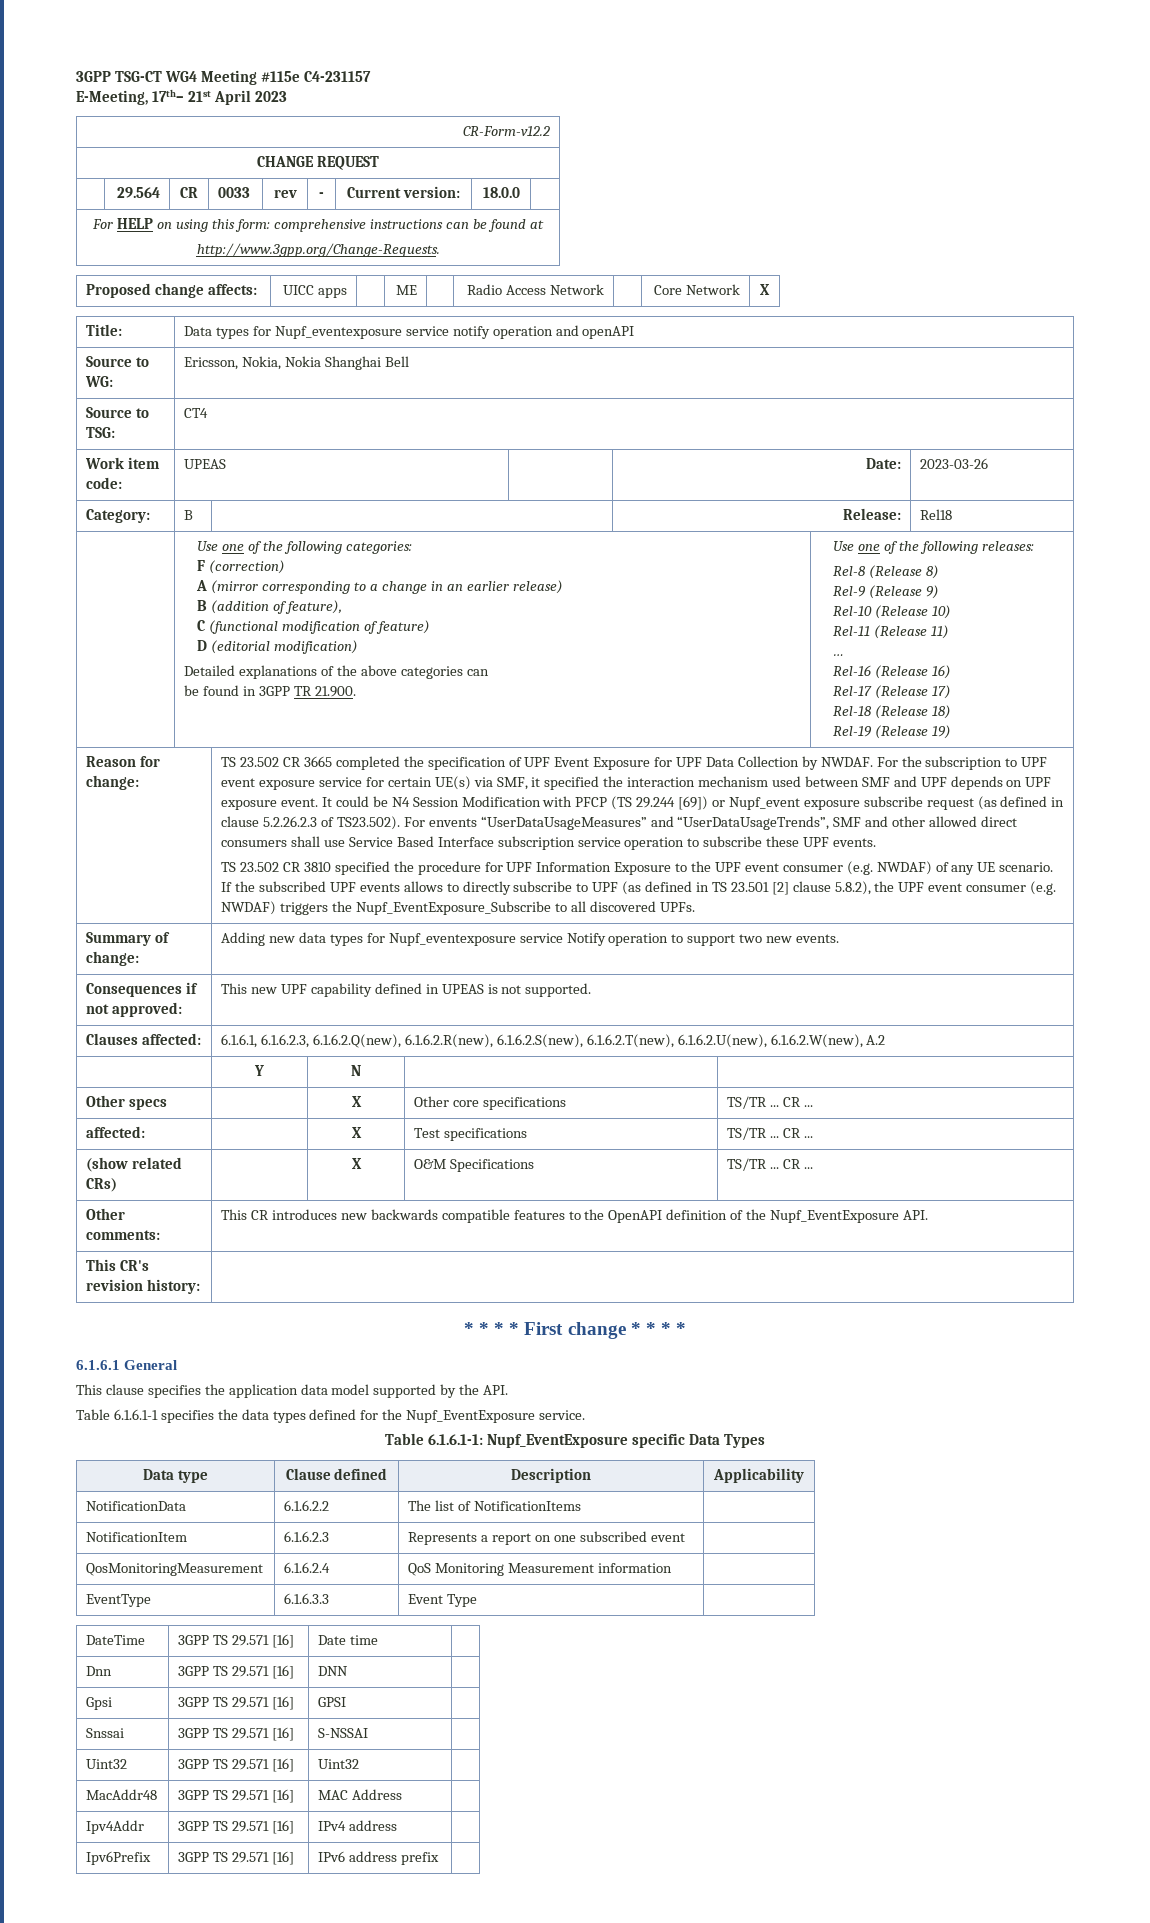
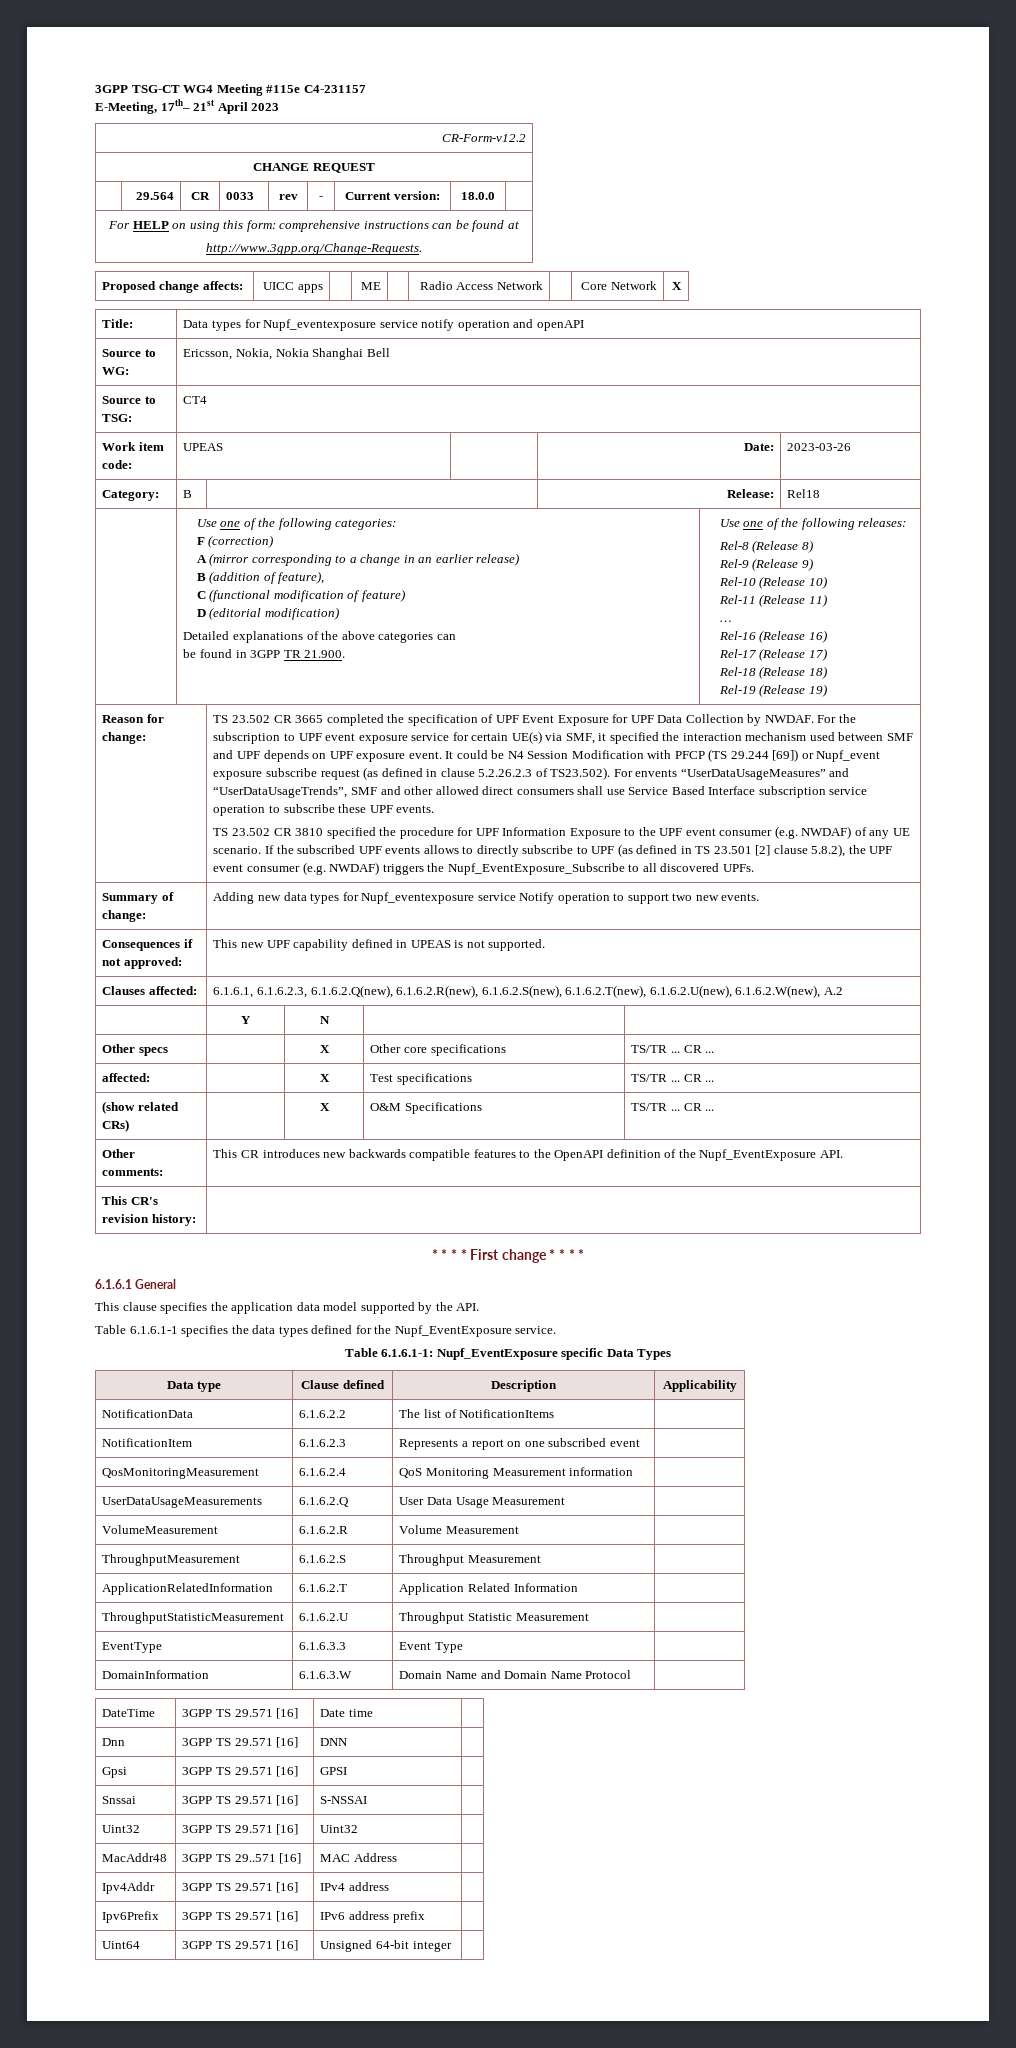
[86,1594,152,1607] [284,1593,330,1604] [408,1594,478,1607] EventType | 6.1.6.3.3 | Event Type -> [102,1497,263,1508] [299,1497,350,1507] [399,1497,566,1508] [102,1525,219,1534] [299,1526,349,1534] [399,1525,519,1534] [102,1554,241,1566] [299,1555,347,1563] [399,1554,541,1566] [102,1583,274,1595] [299,1584,348,1592] [399,1583,578,1595] [102,1612,285,1624] [299,1613,350,1621] [399,1612,589,1624] [102,1642,163,1653] [299,1642,347,1650] [399,1642,463,1653] [102,1670,210,1679] [299,1671,353,1679] [399,1670,632,1679] UserDataUsageMeasurements | 6.1.6.2.Q | User Data Usage Measurement | // VolumeMeasurement | 6.1.6.2.R | Volume Measurement | // ThroughputMeasurement | 6.1.6.2.S | Throughput Measurement | // ApplicationRelatedInformation | 6.1.6.2.T | Application Related Information | // ThroughputStatisticMeasurement | 6.1.6.2.U | Throughput Statistic Measurement | // EventType | 6.1.6.3.3 | Event Type | // DomainInformation | 6.1.6.3.W | Domain Name and Domain Name Protocol
[231,1790,269,1801] 29.571 -> [234,1854,276,1862] 29..571
(439, 1858) none -> [102,1941,141,1949] [182,1940,299,1951] [320,1940,452,1952] // Uint64 | 3GPP TS 29.571 [16] | Unsigned 64-bit integer |

